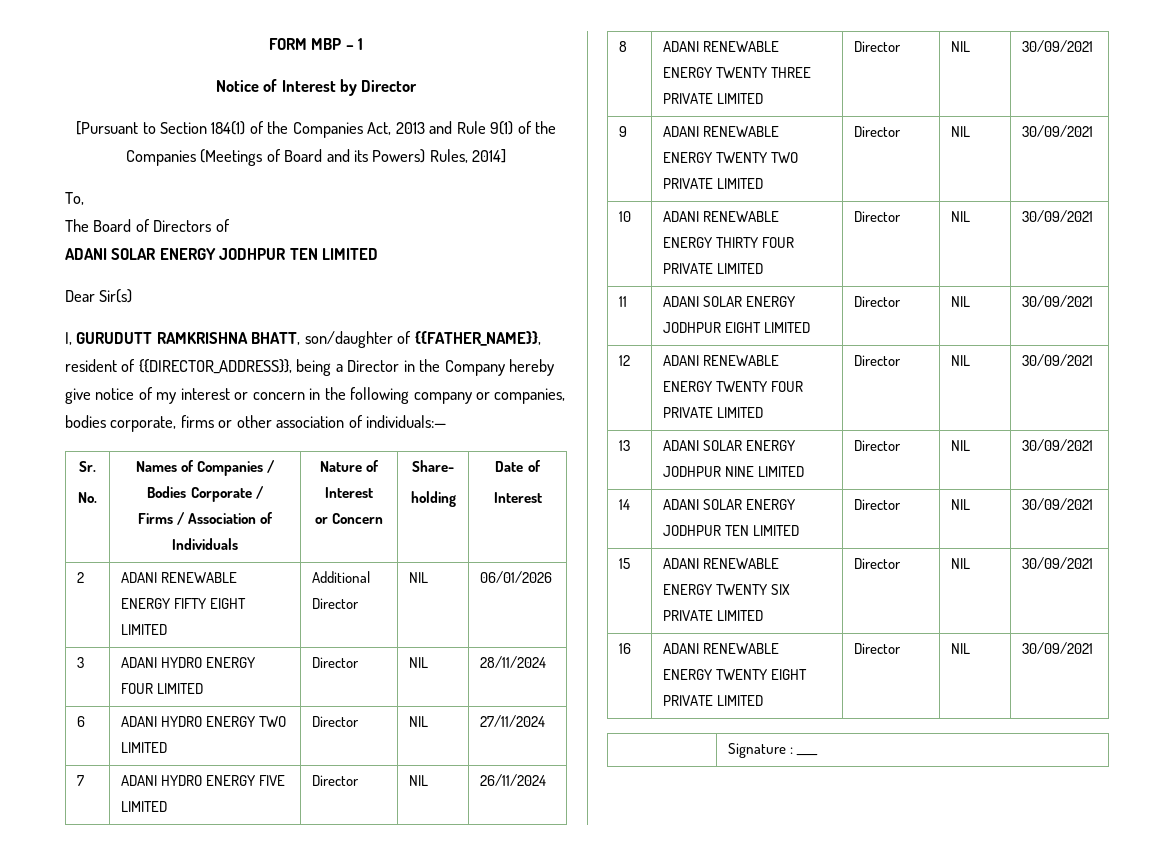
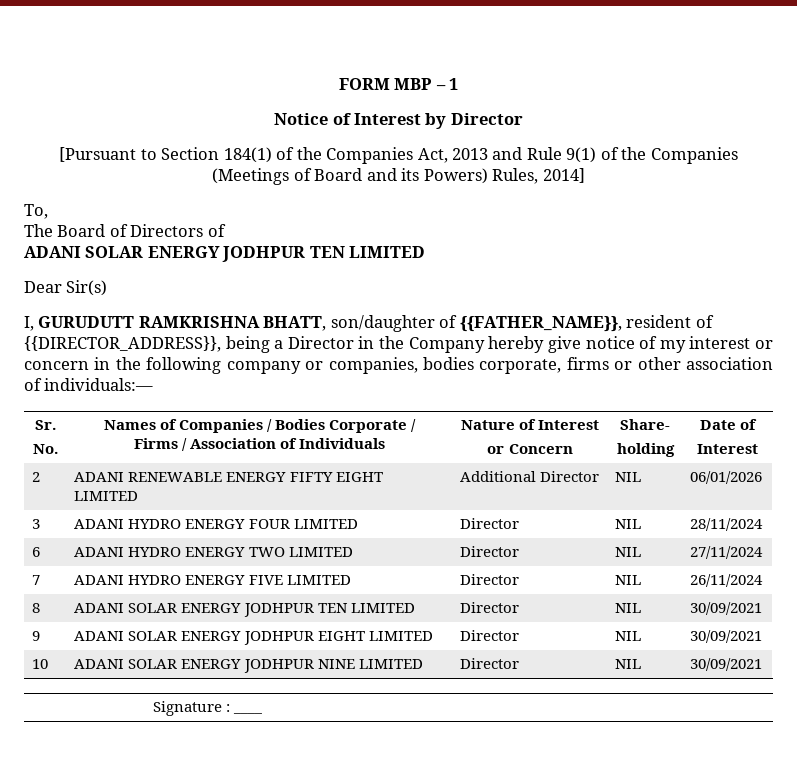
[703,41,780,52] [663,67,812,78] [663,93,714,104] RENEWABLE ENERGY TWENTY THREE PRIVATE -> [128,603,348,617] SOLAR ENERGY JODHPUR TEN
[663,126,780,137] [663,152,799,163] [663,178,764,189] [854,126,902,137] [951,126,971,137] [1022,125,1094,137] [619,211,632,222] [663,211,780,222] [663,237,795,248] [663,263,764,274] [854,211,902,222] [951,211,971,222] [1022,210,1094,222] [619,296,628,307] | ADANI RENEWABLE ENERGY TWENTY TWO PRIVATE LIMITED | Director | NIL | 30/09/2021 // 10 | ADANI RENEWABLE ENERGY THIRTY FOUR PRIVATE LIMITED | Director | NIL | 30/09/2021 // 11 -> (41, 636) none
[619,355,631,366] [663,355,780,366] [663,381,804,392] [663,407,764,418] [854,355,902,366] [951,355,971,366] [1022,354,1094,366] [619,440,631,451] 12 | ADANI RENEWABLE ENERGY TWENTY FOUR PRIVATE LIMITED | Director | NIL | 30/09/2021 // 13 -> [32,659,49,669] 10
[619,499,631,510] [663,499,796,510] [663,525,800,536] [854,499,902,510] [951,499,971,510] [1022,498,1094,510] [619,558,631,569] [663,558,780,569] [663,584,791,595] [663,610,764,621] [854,558,902,569] [951,558,971,569] [1022,557,1094,569] [619,643,632,654] [663,643,780,654] [663,669,808,680] [663,695,764,706] [854,643,902,654] [951,643,971,654] [1022,642,1094,654] // 14 | ADANI SOLAR ENERGY JODHPUR TEN LIMITED | Director | NIL | 30/09/2021 // 15 | ADANI RENEWABLE ENERGY TWENTY SIX PRIVATE LIMITED | Director | NIL | 30/09/2021 // 16 | ADANI RENEWABLE ENERGY TWENTY EIGHT PRIVATE LIMITED | Director | NIL | 30/09/2021 -> (763, 664) none

